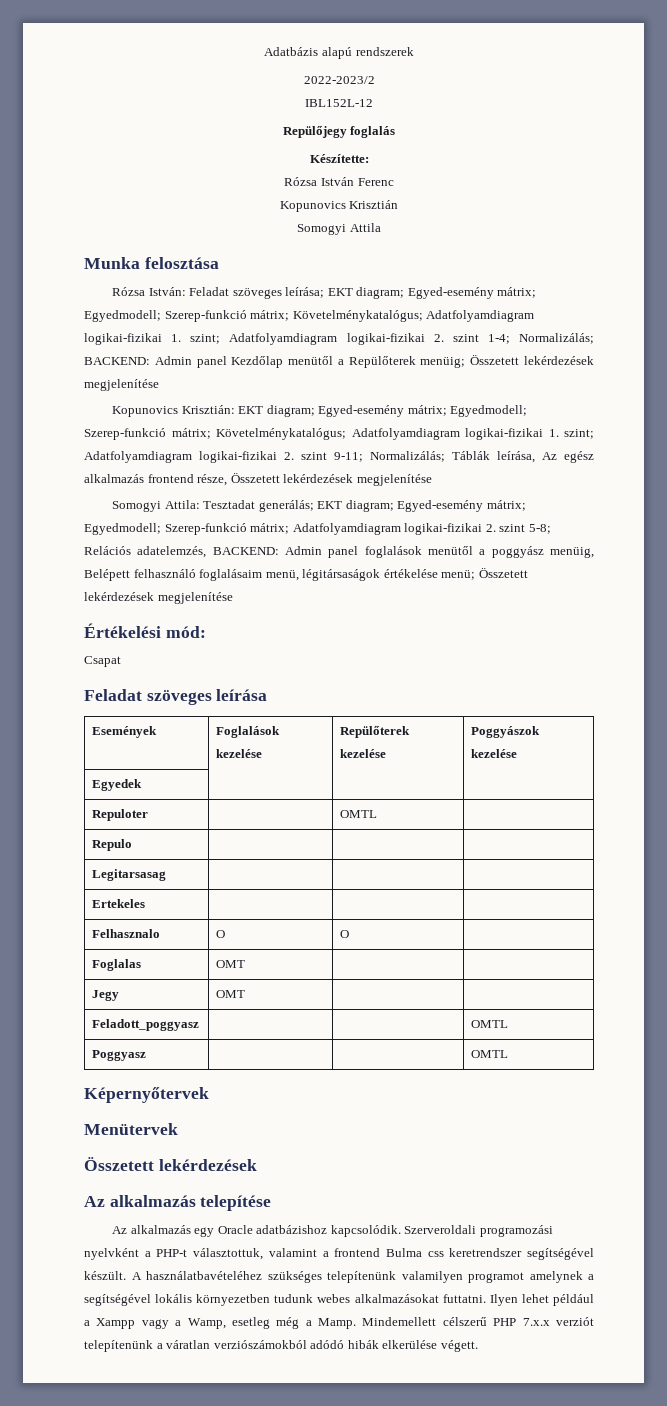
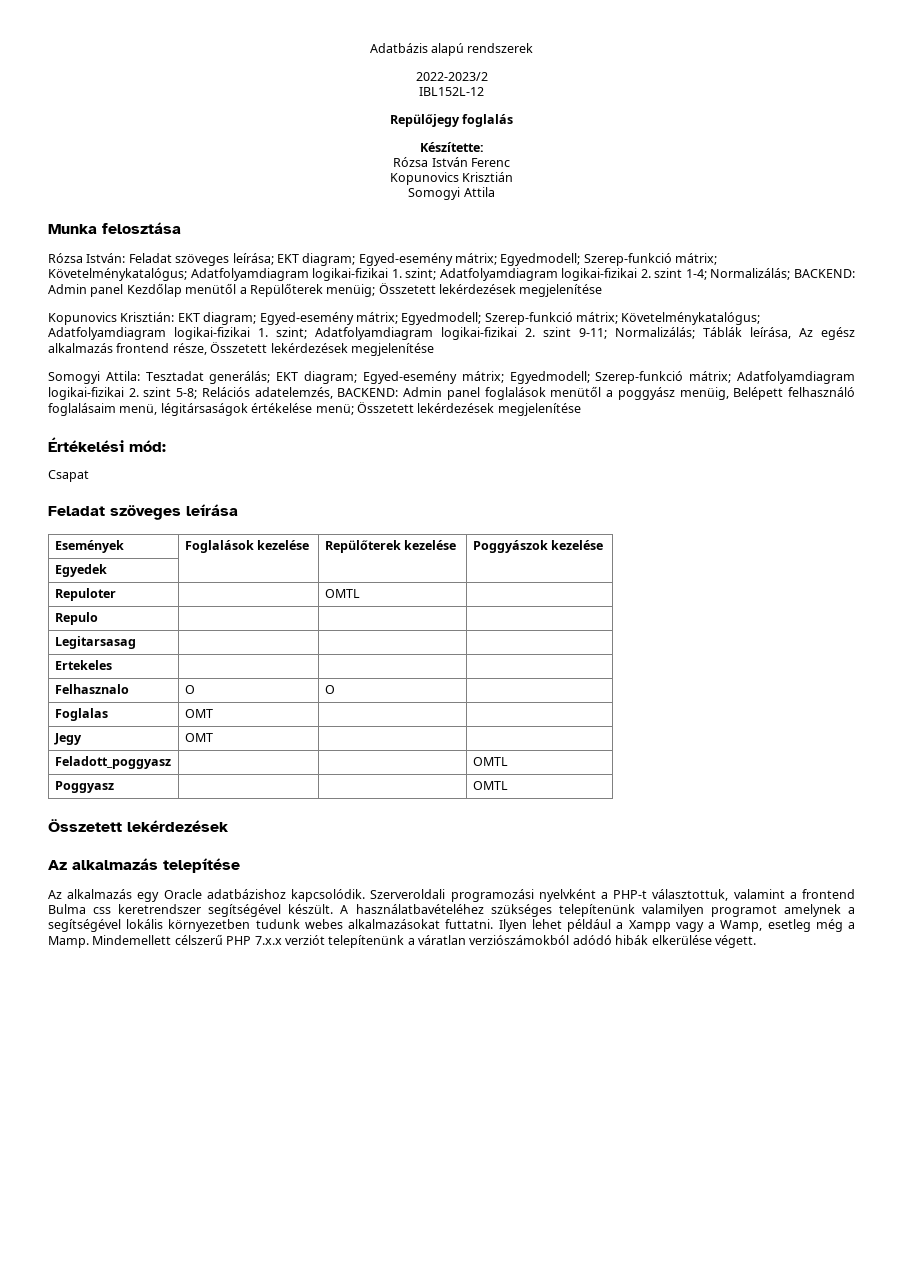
[84,1087,209,1103] [84,1123,178,1135] // Képernyőtervek // Menütervek -> (508, 785) none

